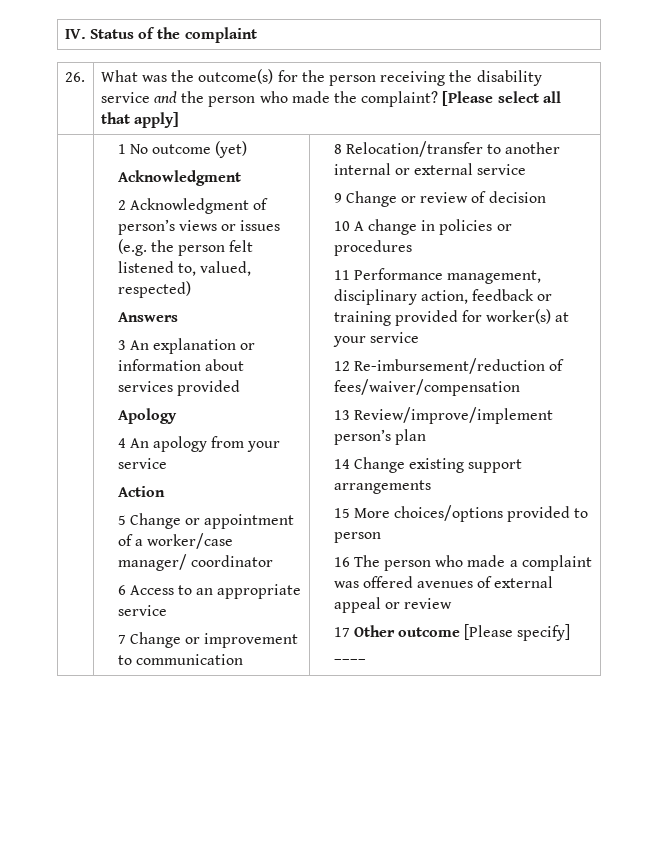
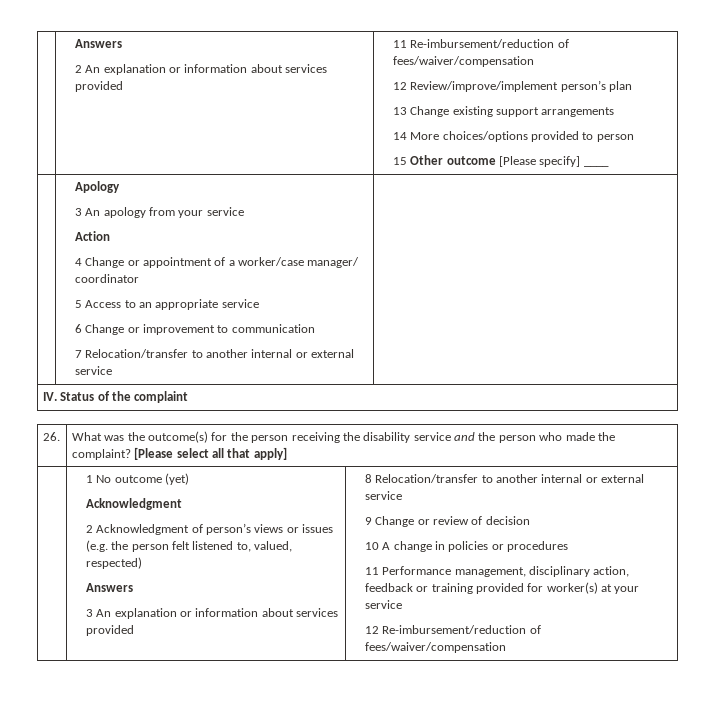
(64, 34) none -> [74,39,122,48] [74,64,328,75] [74,81,123,92] [392,39,569,48] [392,56,534,67] [392,80,632,92] [392,106,615,117] [392,131,634,142] [392,155,609,167] [74,181,120,193] [74,207,244,218] [74,231,110,241] [74,257,360,268] [74,274,139,283] [74,299,259,310] [74,324,315,335] [74,349,355,358] [74,366,112,375] | Answers // 2 An explanation or information about services provided | 11 Re-imbursement/reduction of fees/waiver/compensation // 12 Review/improve/implement person’s plan // 13 Change existing support arrangements // 14 More choices/options provided to person // 15 Other outcome [Please specify] ____ // | Apology // 3 An apology from your service // Action // 4 Change or appointment of a worker/case manager/ coordinator // 5 Access to an appropriate service // 6 Change or improvement to communication // 7 Relocation/transfer to another internal or external service | //
[117,408,177,424] [117,436,281,452] [117,458,167,469] [117,486,165,497] [117,513,295,529] [117,533,234,549] [117,554,273,571] [117,584,302,599] [117,605,167,616] [117,632,299,648] [117,654,243,665] // Apology // 4 An apology from your service // Action // 5 Change or appointment of a worker/case manager/ coordinator // 6 Access to an appropriate service // 7 Change or improvement to communication -> (134, 630) none
[333,407,553,424] [333,429,426,445] [333,457,523,473] [333,480,431,494] [333,505,589,522] [333,532,381,543] [333,555,592,571] [333,576,554,588] [333,597,453,613] [333,624,571,641] [333,658,366,660] // 13 Review/improve/implement person’s plan // 14 Change existing support arrangements // 15 More choices/options provided to person // 16 The person who made a complaint was offered avenues of external appeal or review // 17 Other outcome [Please specify] ____ -> (506, 647) none

